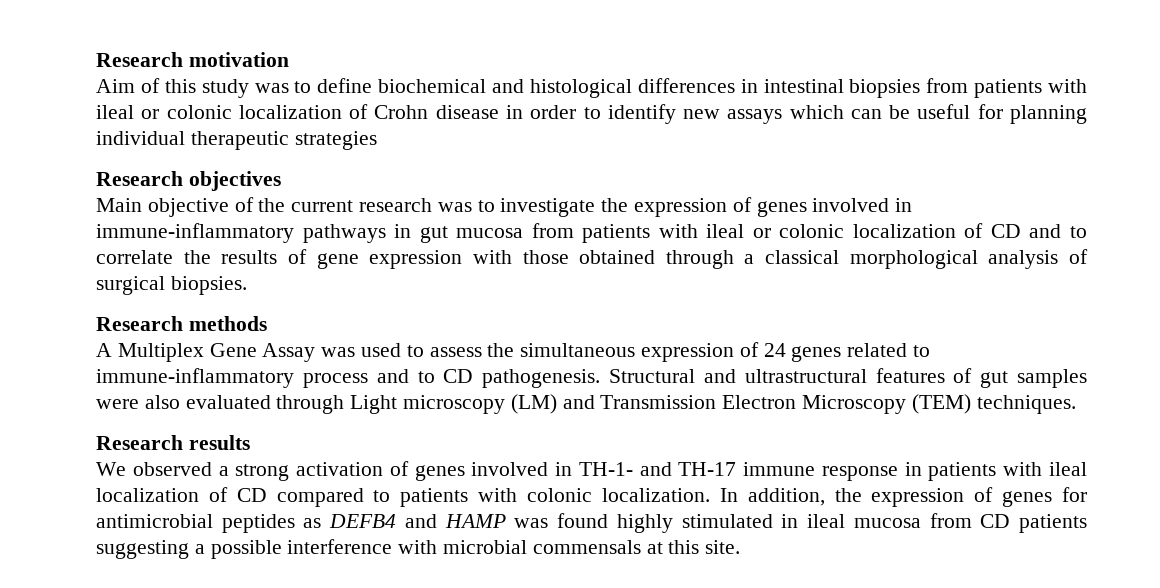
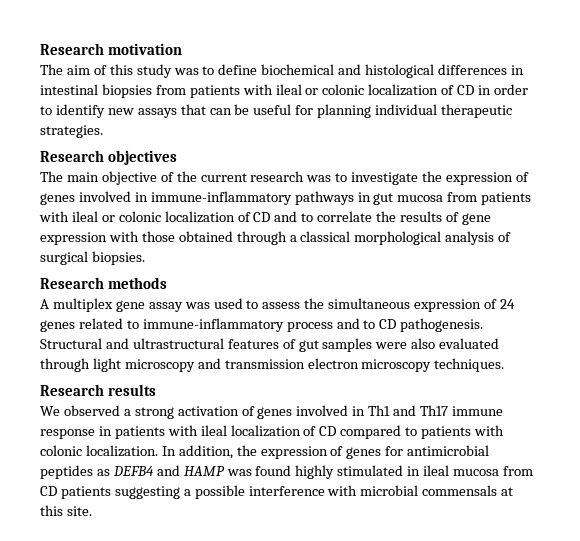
[96,79,135,93] Aim -> [40,64,90,75] The aim
[374,105,499,119] Crohn disease -> [457,85,475,95] CD
[789,105,844,119] which -> [180,104,206,115] that
[294,131,377,150] strategies -> [40,125,103,138] strategies.
[96,198,142,212] Main -> [40,171,99,182] The main
[117,343,316,362] Multiplex Gene Assay -> [52,298,183,312] multiplex gene assay
[350,394,971,414] Light microscopy (LM) and Transmission Electron Microscopy (TEM) -> [92,358,432,372] light microscopy and transmission electron microscopy
[578,462,737,476] TH-1- and TH-17 -> [368,405,449,416] Th1 and Th17

